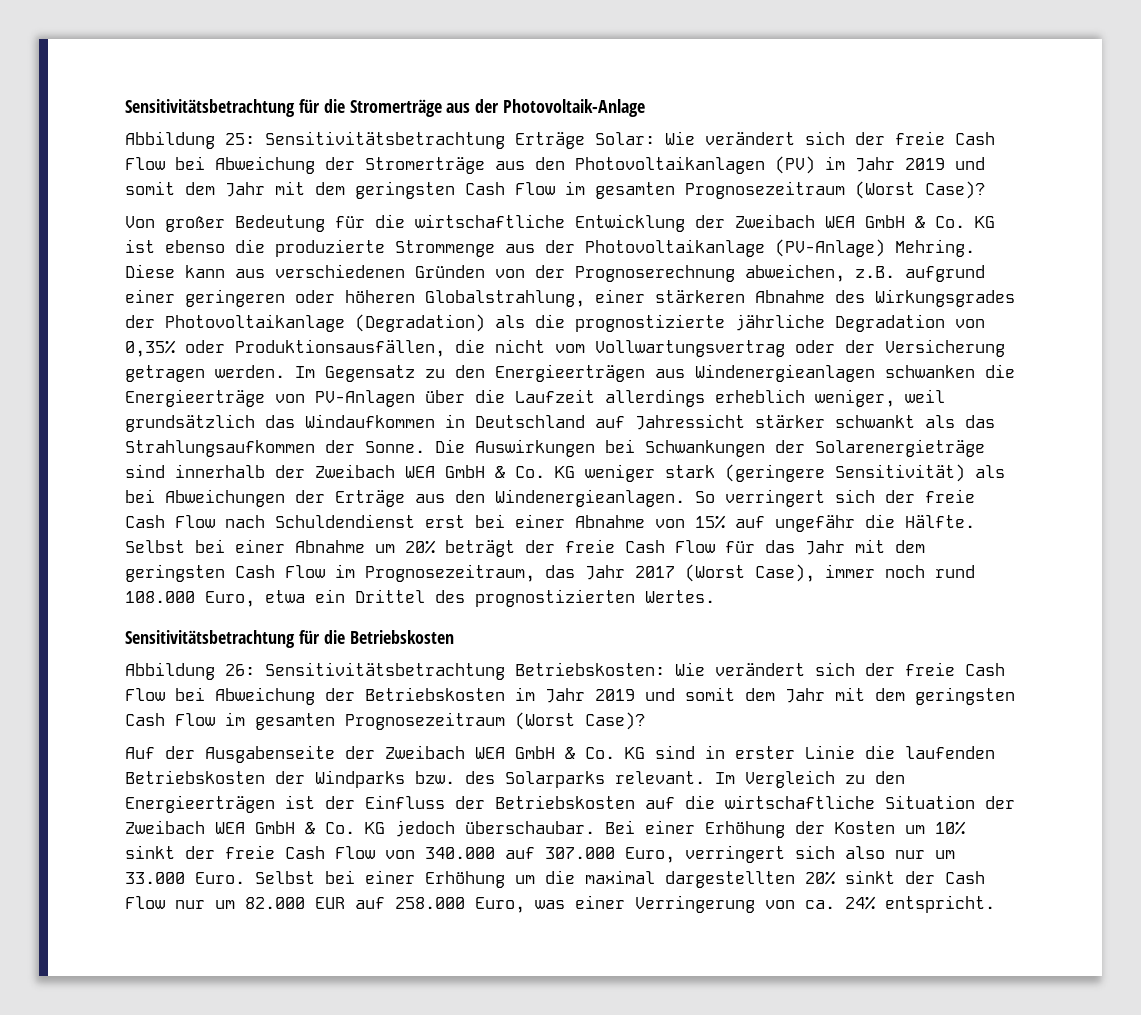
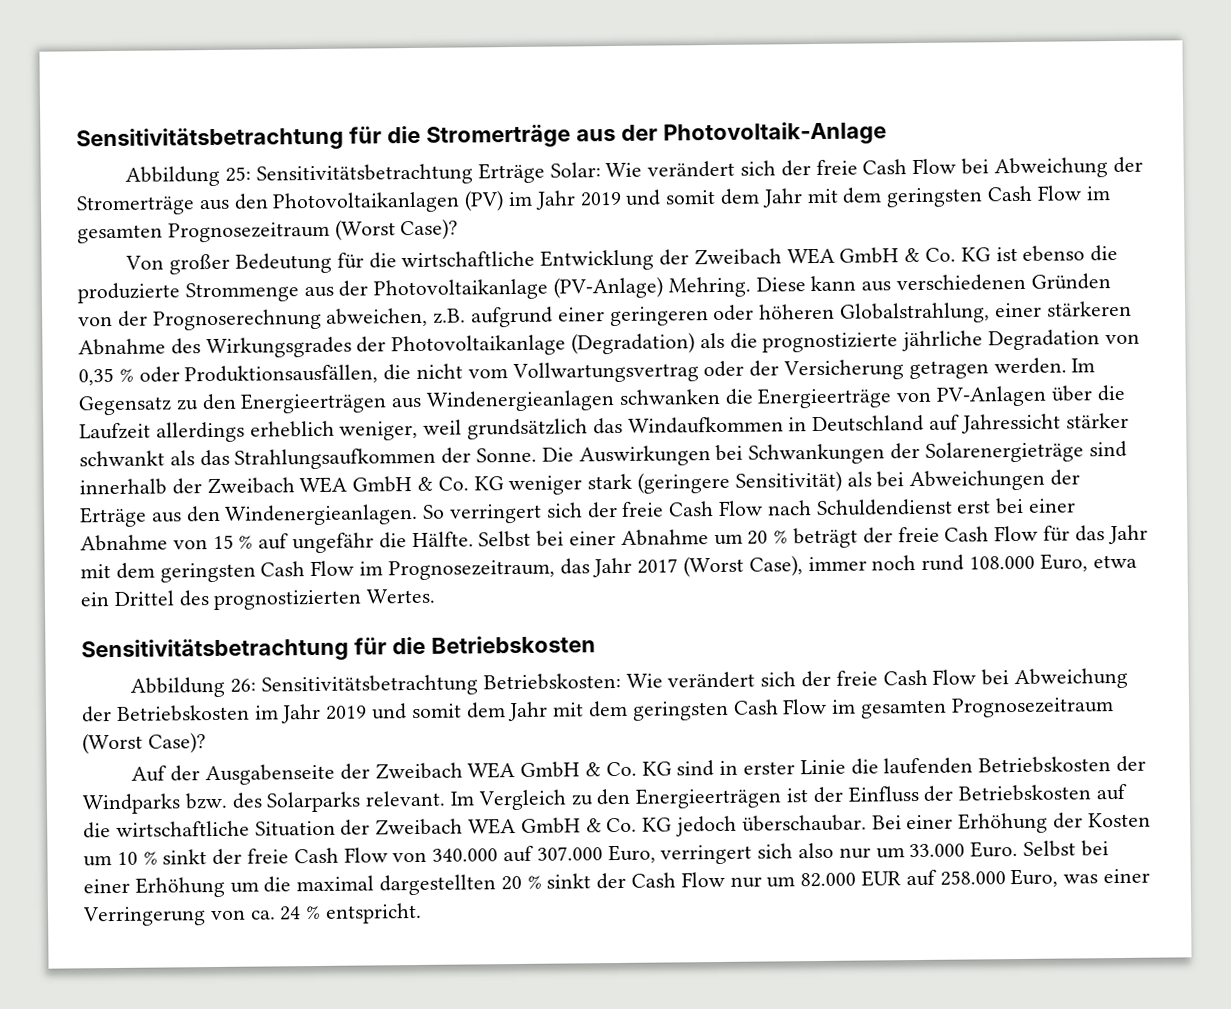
[125,340,176,357] 0,35% -> [78,367,134,386] 0,35 %
[695,515,726,529] 15% -> [212,534,254,550] 15 %
[405,540,436,554] 20% -> [747,530,789,545] 20 %
[935,821,966,835] 10% -> [116,851,158,865] 10 %
[805,871,836,885] 20% -> [500,875,542,891] 20 %
[845,896,876,910] 24% -> [279,905,322,921] 24 %

